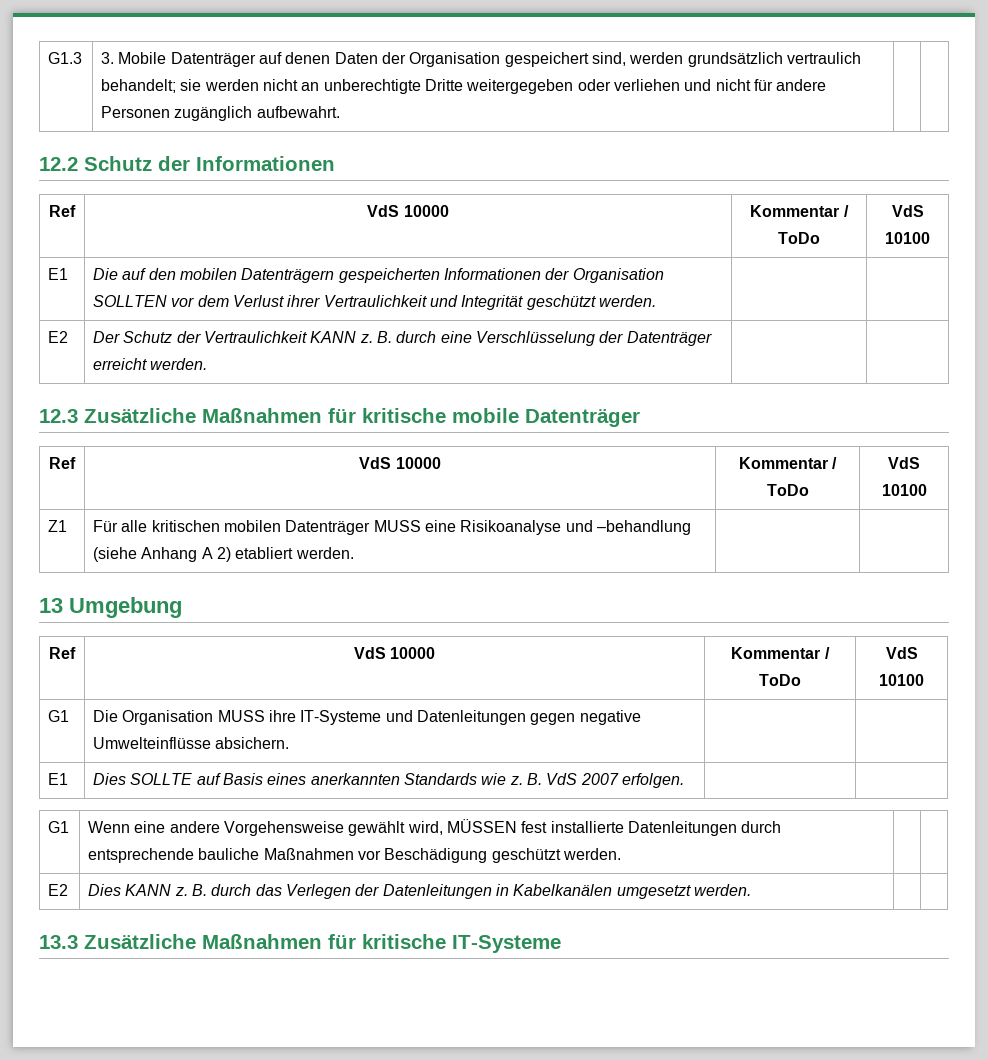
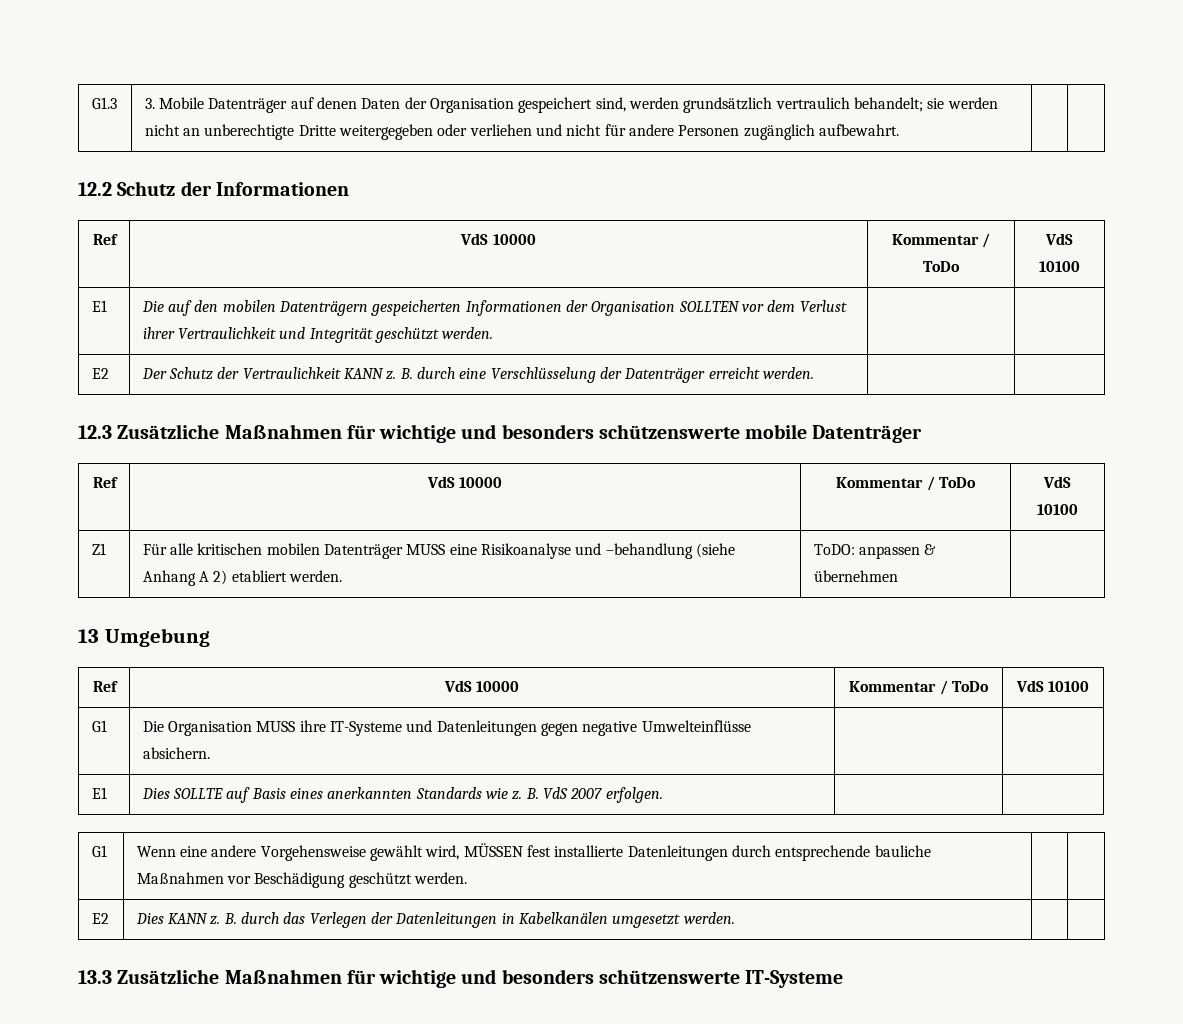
[362,408,446,423] kritische -> [379,424,740,443] wichtige und besonders schützenswerte
(354, 553) none -> [813,544,937,559] [813,570,898,582] ToDO: anpassen & übernehmen
[362,934,446,949] kritische -> [379,969,740,988] wichtige und besonders schützenswerte

